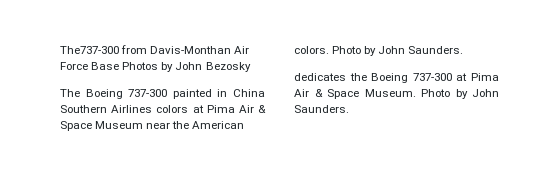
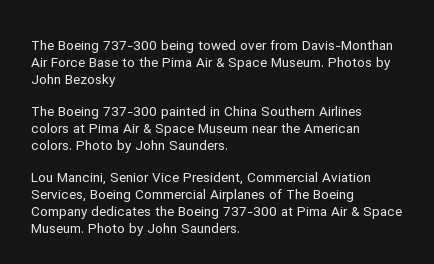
[60,46,119,54] The737-300 -> [31,40,267,53] The Boeing 737-300 being towed over
(120, 66) none -> [122,57,324,70] to the Pima Air & Space Museum.
(464, 50) none -> [31,172,371,185] [31,189,354,202] [31,207,88,219] Lou Mancini, Senior Vice President, Commercial Aviation Services, Boeing Commercial Airplanes of The Boeing Company

